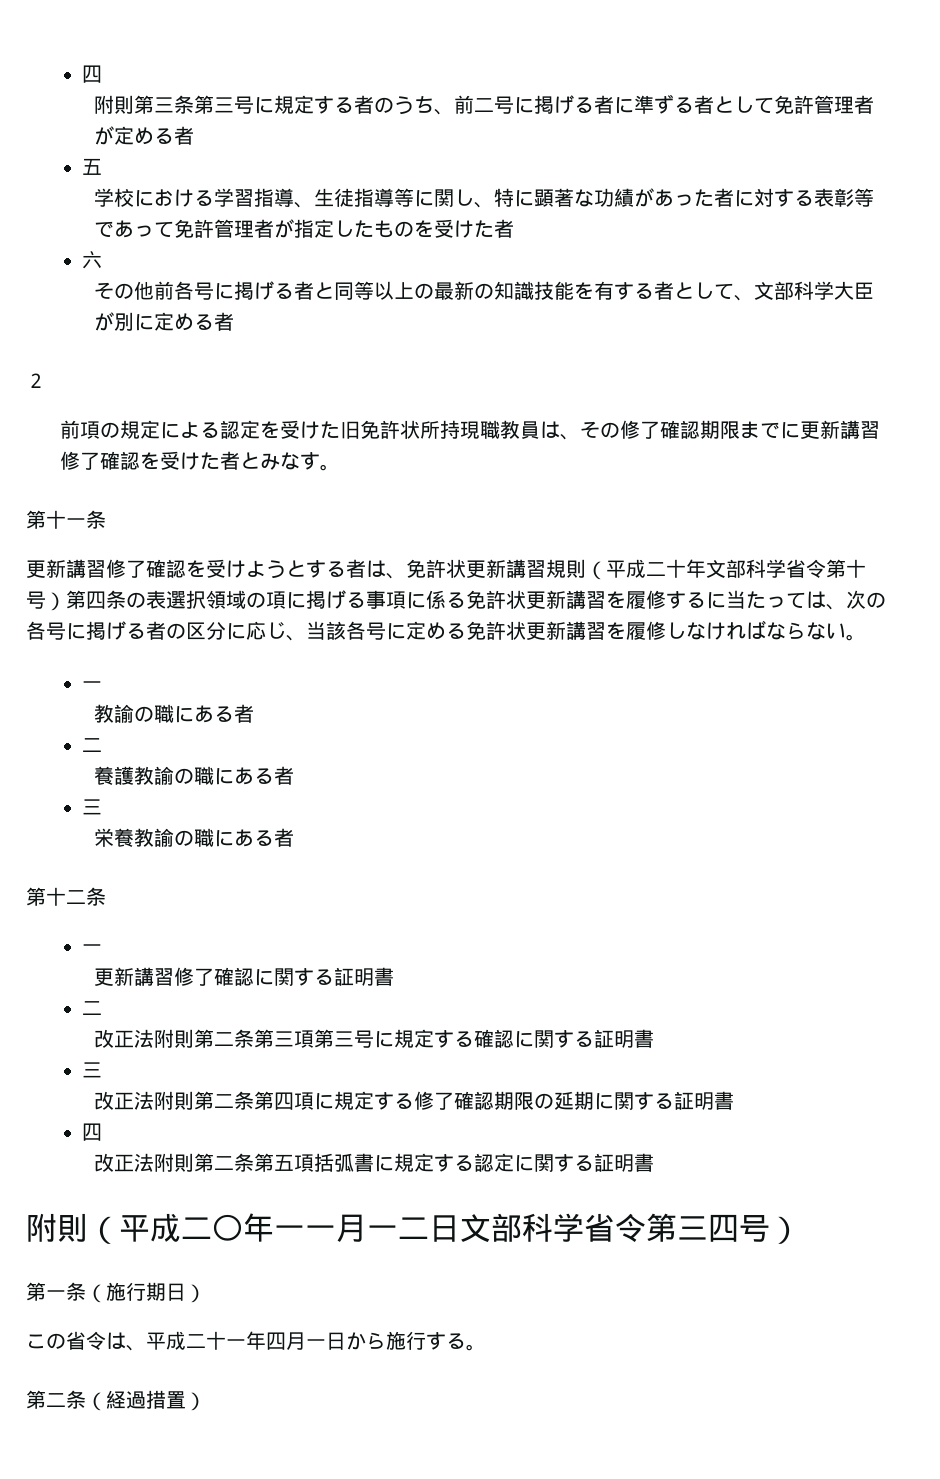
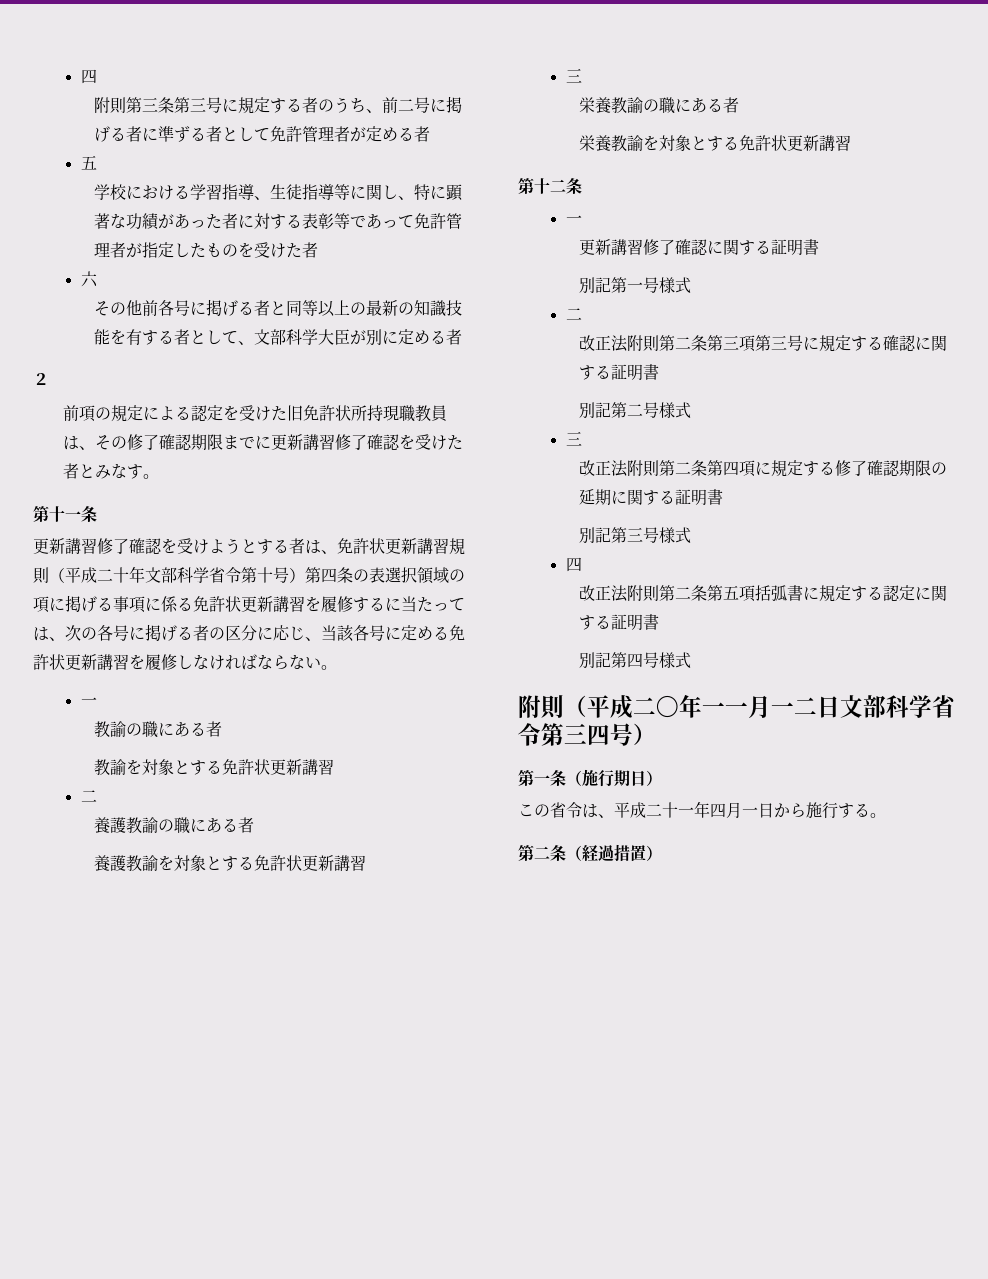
(254, 713) none -> [93,759,334,776] // 教諭を対象とする免許状更新講習
(294, 775) none -> [93,855,366,872] // 養護教諭を対象とする免許状更新講習
(294, 837) none -> [578,135,851,152] // 栄養教諭を対象とする免許状更新講習
(394, 976) none -> [578,277,691,293] // 別記第一号様式
(654, 1038) none -> [578,402,691,418] // 別記第二号様式
(734, 1100) none -> [578,527,691,543] // 別記第三号様式
(654, 1162) none -> [578,652,691,668] // 別記第四号様式

